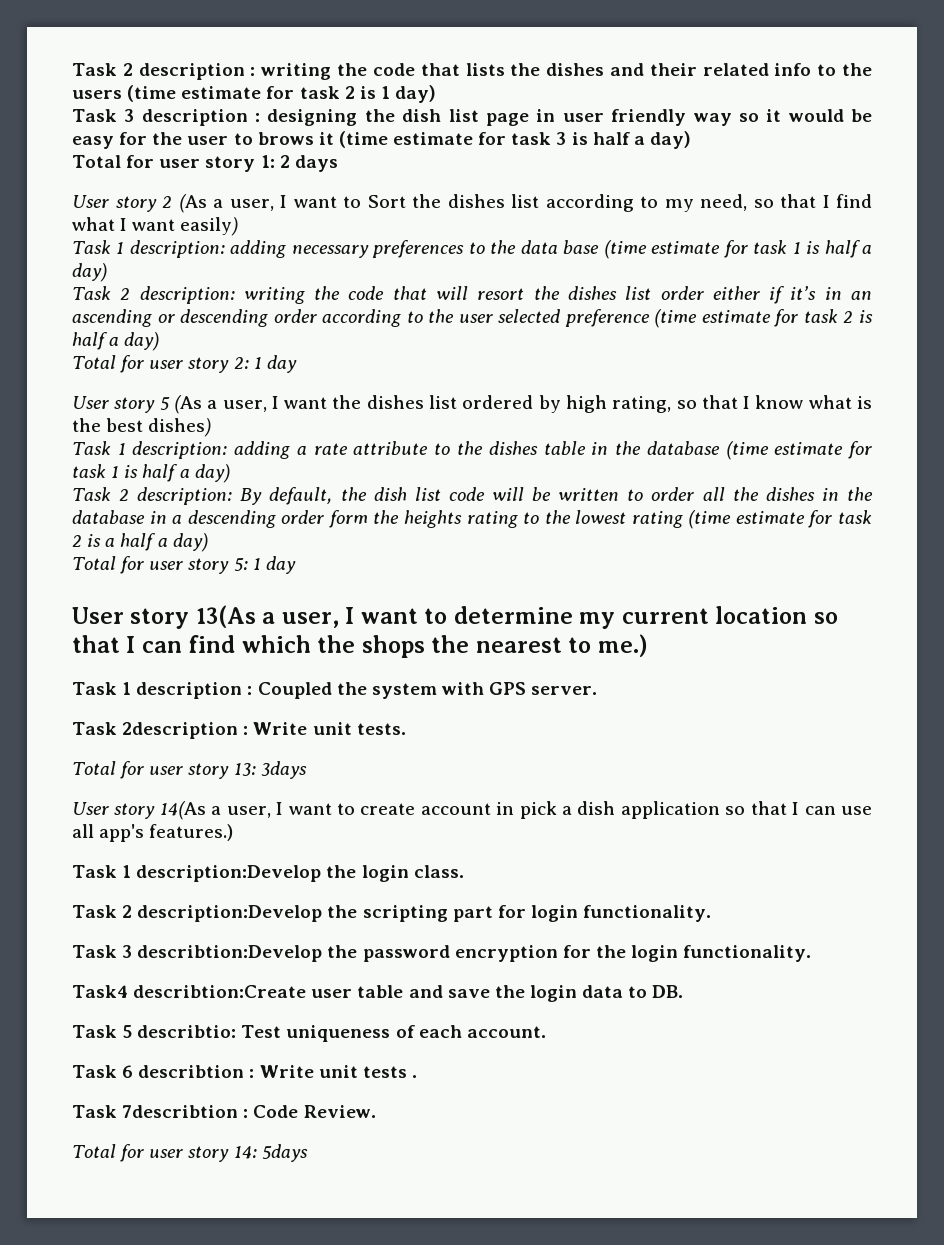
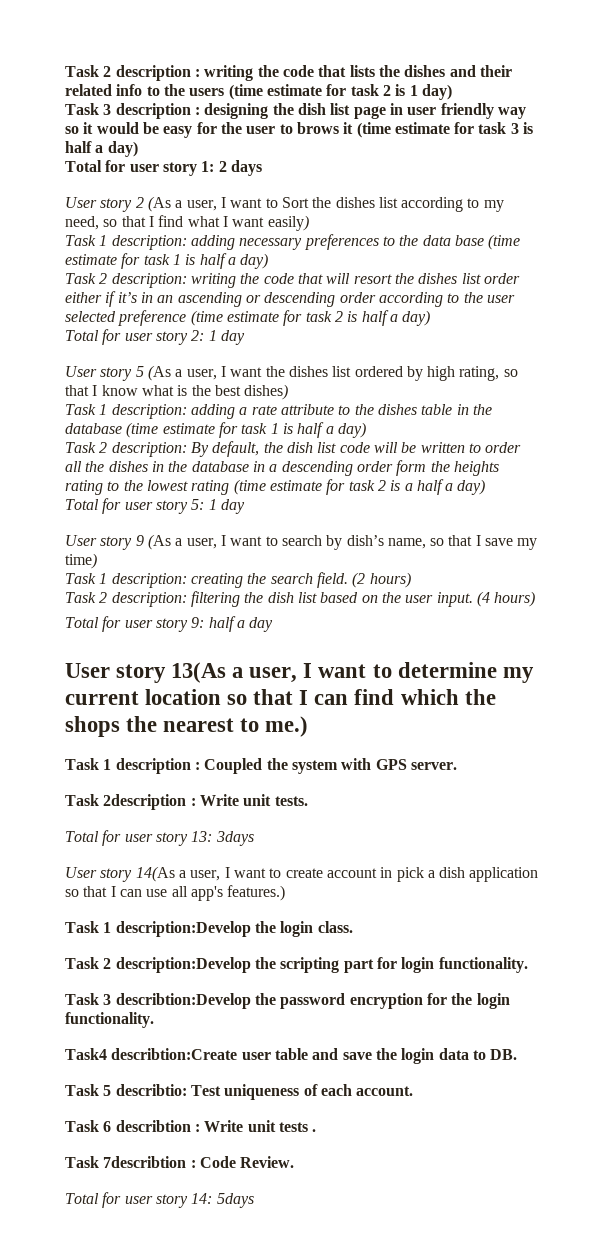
(296, 565) none -> [65,534,538,550] [65,553,97,569] [65,572,411,588] [65,591,536,607] [65,616,274,632] // User story 9 (As a user, I want to search by dish’s name, so that I save my time) // Task 1 description: creating the search field. (2 hours) // Task 2 description: filtering the dish list based on the user input. (4 hours) // Total for user story 9: half a day

